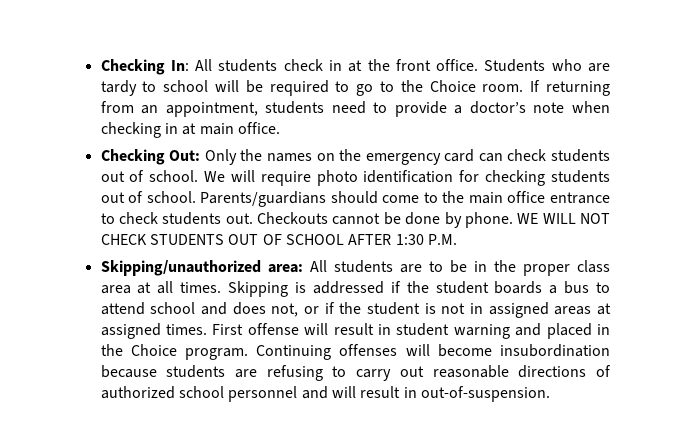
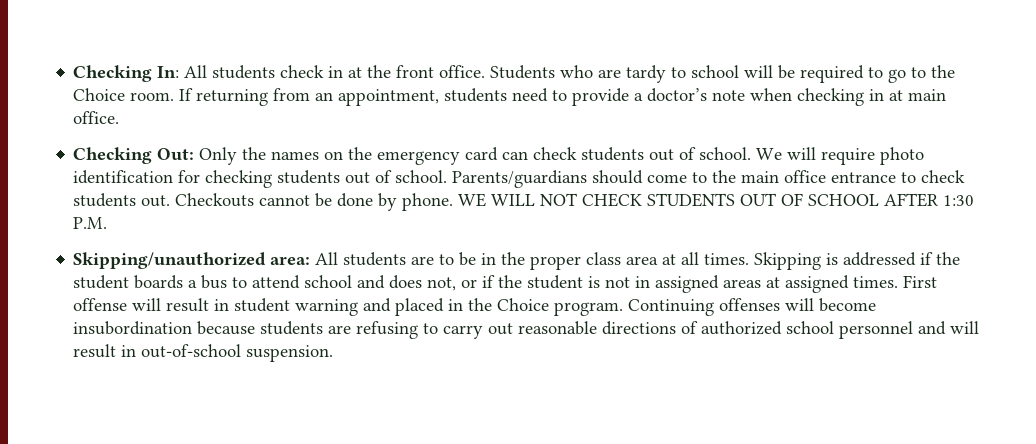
[420,386,550,402] out-of-suspension. -> [141,344,334,362] out-of-school suspension.

